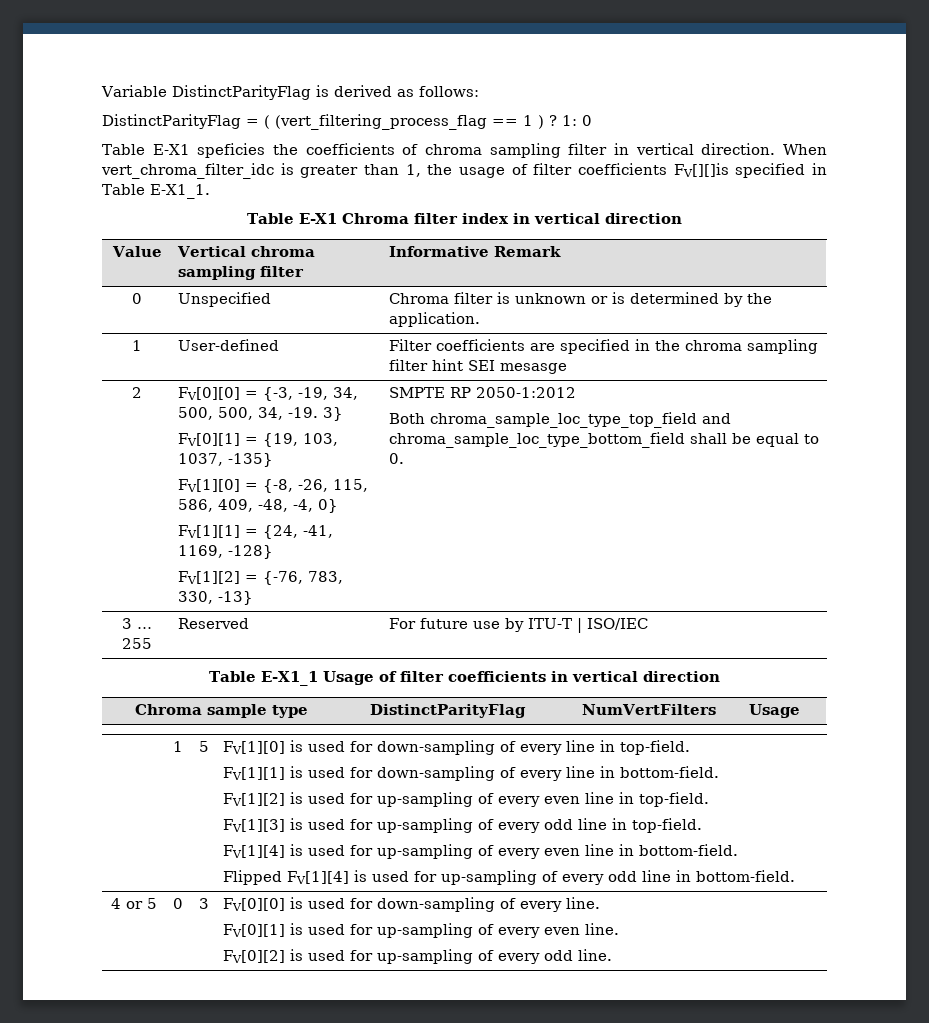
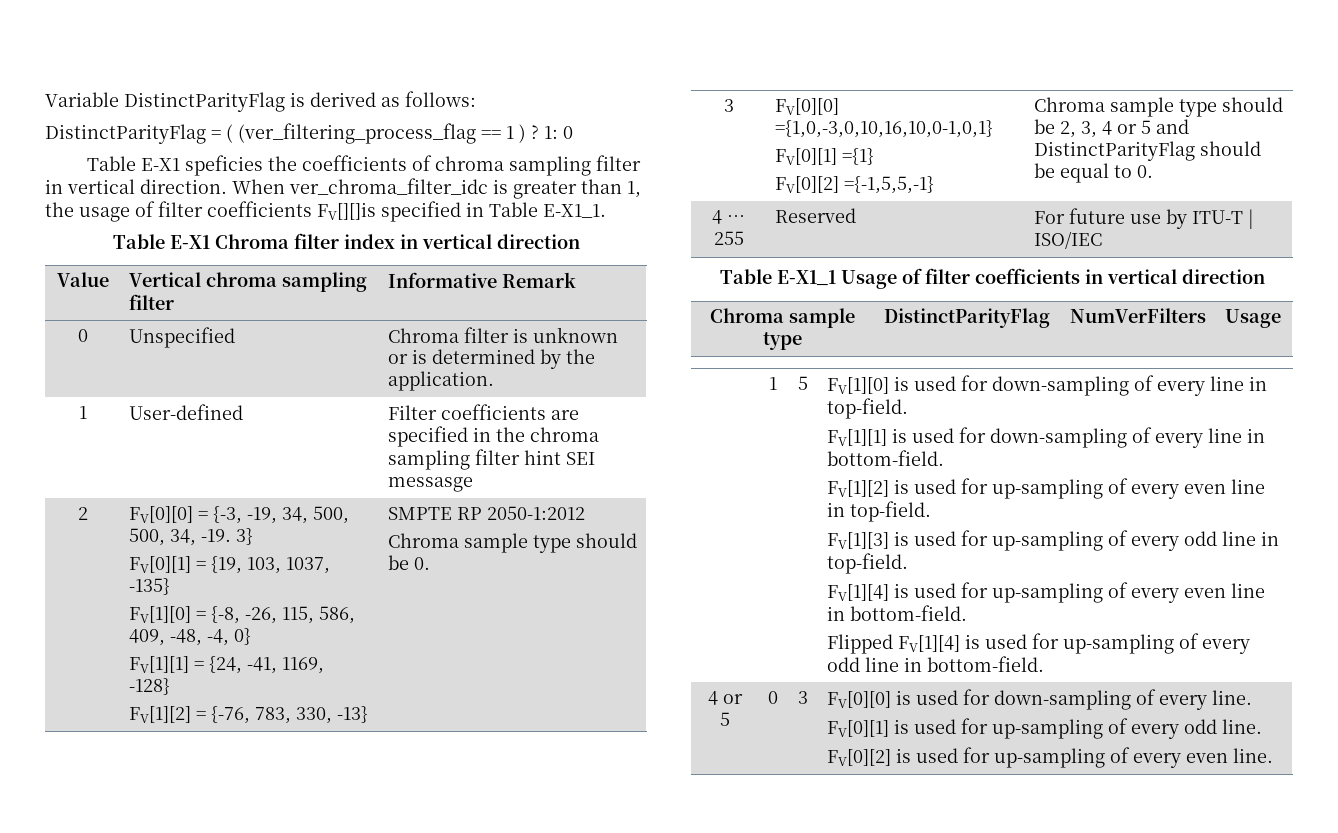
[275,114,487,130] (vert_filtering_process_flag -> [238,123,476,144] (ver_filtering_process_flag
[101,163,274,179] vert_chroma_filter_idc -> [289,178,488,195] ver_chroma_filter_idc
[499,363,567,374] mesasge -> [387,477,473,492] messasge
[388,412,731,428] [388,432,727,448] Both chroma_sample_loc_type_top_field and chroma_sample_loc_type_bottom_field shall -> [387,533,637,553] [387,555,430,570] [723,99,734,112] [774,98,839,115] [774,120,993,138] [774,148,874,165] [774,176,934,194] [1033,97,1283,117] [1033,119,1189,138] [1033,141,1261,161] Chroma sample type should be 0. // 3 | FV[0][0] ={1,0,-3,0,10,16,10,0-1,0,1} // FV[0][1] ={1} // FV[0][2] ={-1,5,5,-1} | Chroma sample type should be 2, 3, 4 or 5 and DistinctParityFlag should
[122,618,132,629] 3 -> [712,210,722,224] 4
[581,704,716,715] NumVertFilters -> [1069,308,1206,323] NumVerFilters
[543,927,580,935] even -> [1183,719,1217,734] odd
[543,950,573,961] odd -> [1185,753,1228,763] even

